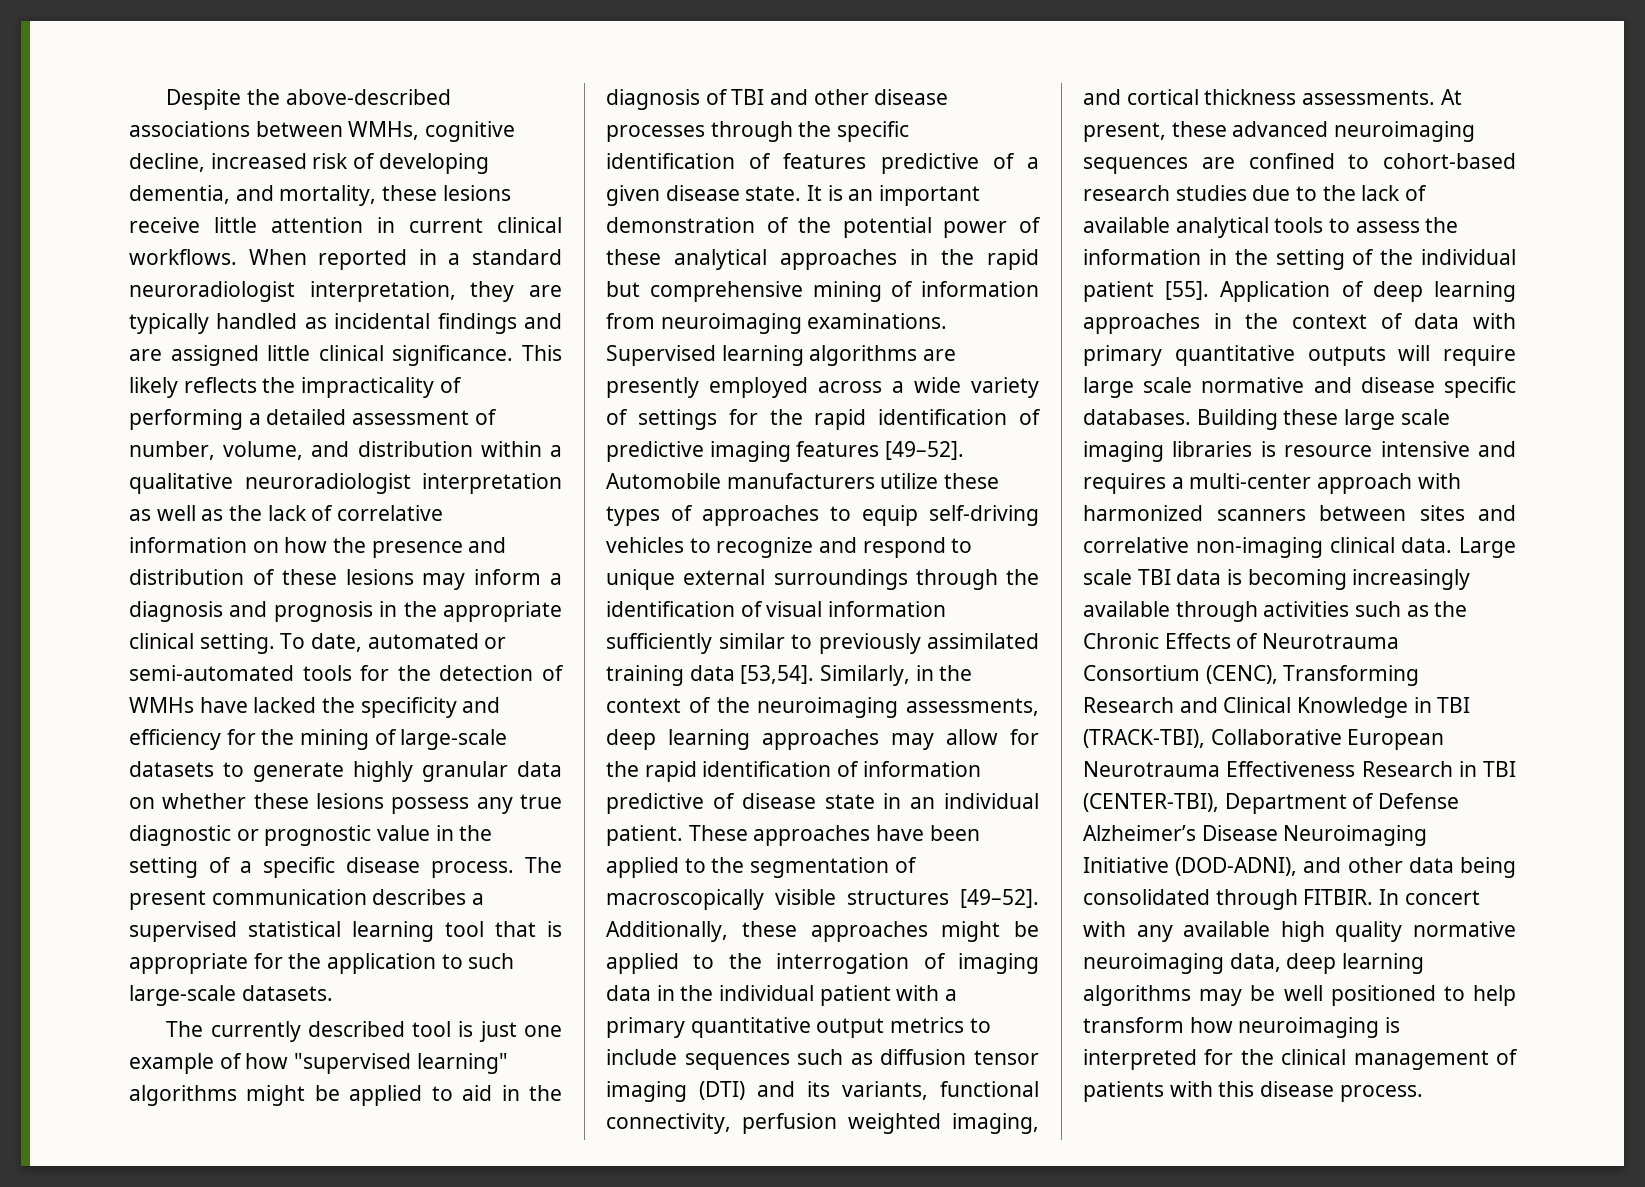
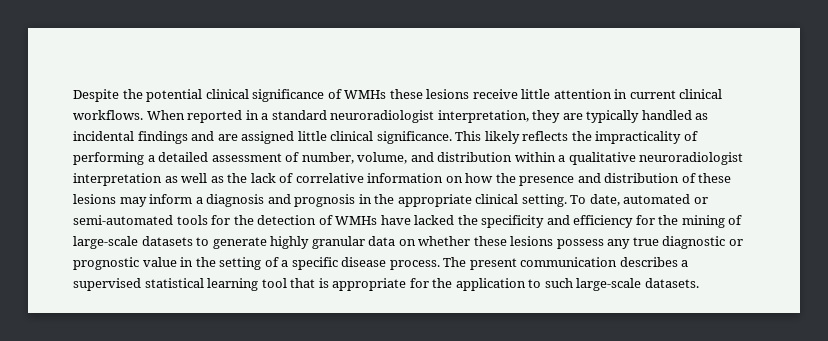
[285,89,451,105] [129,121,516,142] [129,153,489,174] [129,185,377,206] above-described associations between WMHs, cognitive decline, increased risk of developing dementia, and mortality, -> [146,89,387,102] potential clinical significance of WMHs
[166,1021,562,1042] [129,1053,508,1074] [129,1085,562,1106] [606,89,949,110] [606,121,910,142] [606,153,1039,174] [606,185,981,206] [606,217,1041,238] [606,249,1039,270] [606,281,1039,302] [606,313,948,334] [606,345,957,366] [606,377,1039,398] [606,409,1041,430] [606,441,965,462] [606,473,1000,489] [606,505,1039,526] [606,537,973,558] [606,569,1039,590] [606,601,947,617] [606,633,1039,654] [606,665,973,686] [606,697,1039,718] [606,729,1039,750] [606,761,981,782] [606,793,1039,814] [606,825,980,846] [606,857,917,878] [606,889,1039,910] [606,921,1039,942] [606,953,1039,974] [606,985,958,1006] [606,1017,991,1038] [606,1049,1039,1070] [606,1081,1039,1102] [606,1113,1039,1134] [1083,89,1462,105] [1083,121,1476,142] [1083,153,1516,174] [1083,185,1428,201] [1083,217,1459,238] [1083,249,1516,270] [1083,281,1516,302] [1083,313,1516,334] [1083,345,1516,366] [1083,377,1516,398] [1083,409,1450,430] [1083,441,1516,462] [1083,473,1461,494] [1083,505,1516,521] [1083,537,1516,558] [1083,569,1471,590] [1083,601,1468,622] [1083,633,1400,649] [1083,665,1420,686] [1083,697,1471,718] [1083,729,1445,750] [1083,761,1516,777] [1083,793,1460,814] [1083,825,1428,846] [1083,857,1516,878] [1083,889,1480,910] [1083,921,1516,942] [1083,953,1425,974] [1083,985,1516,1006] [1083,1017,1401,1038] [1083,1049,1518,1070] [1083,1081,1423,1102] // The currently described tool is just one example of how "supervised learning" algorithms might be applied to aid in the diagnosis of TBI and other disease processes through the specific identification of features predictive of a given disease state. It is an important demonstration of the potential power of these analytical approaches in the rapid but comprehensive mining of information from neuroimaging examinations. Supervised learning algorithms are presently employed across a wide variety of settings for the rapid identification of predictive imaging features [49–52]. Automobile manufacturers utilize these types of approaches to equip self-driving vehicles to recognize and respond to unique external surroundings through the identification of visual information sufficiently similar to previously assimilated training data [53,54]. Similarly, in the context of the neuroimaging assessments, deep learning approaches may allow for the rapid identification of information predictive of disease state in an individual patient. These approaches have been applied to the segmentation of macroscopically visible structures [49–52]. Additionally, these approaches might be applied to the interrogation of imaging data in the individual patient with a primary quantitative output metrics to include sequences such as diffusion tensor imaging (DTI) and its variants, functional connectivity, perfusion weighted imaging, and cortical thickness assessments. At present, these advanced neuroimaging sequences are confined to cohort-based research studies due to the lack of available analytical tools to assess the information in the setting of the individual patient [55]. Application of deep learning approaches in the context of data with primary quantitative outputs will require large scale normative and disease specific databases. Building these large scale imaging libraries is resource intensive and requires a multi-center approach with harmonized scanners between sites and correlative non-imaging clinical data. Large scale TBI data is becoming increasingly available through activities such as the Chronic Effects of Neurotrauma Consortium (CENC), Transforming Research and Clinical Knowledge in TBI (TRACK-TBI), Collaborative European Neurotrauma Effectiveness Research in TBI (CENTER-TBI), Department of Defense Alzheimer’s Disease Neuroimaging Initiative (DOD-ADNI), and other data being consolidated through FITBIR. In concert with any available high quality normative neuroimaging data, deep learning algorithms may be well positioned to help transform how neuroimaging is interpreted for the clinical management of patients with this disease process. -> (699, 283) none

